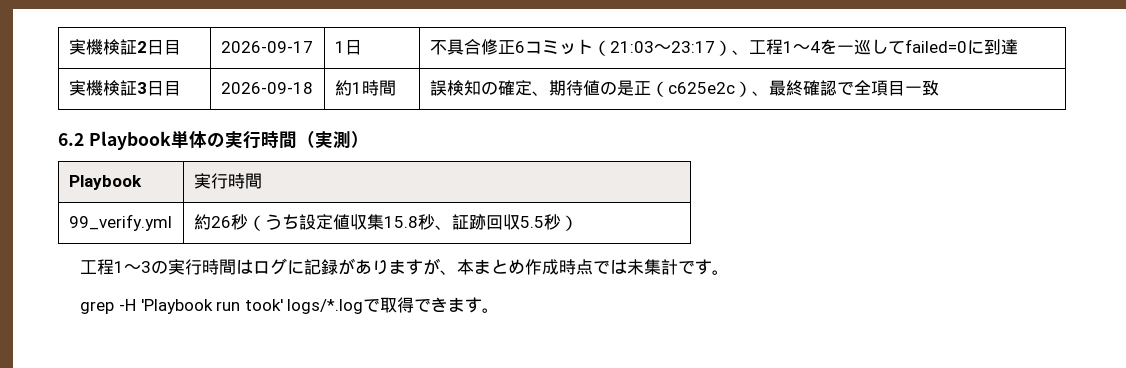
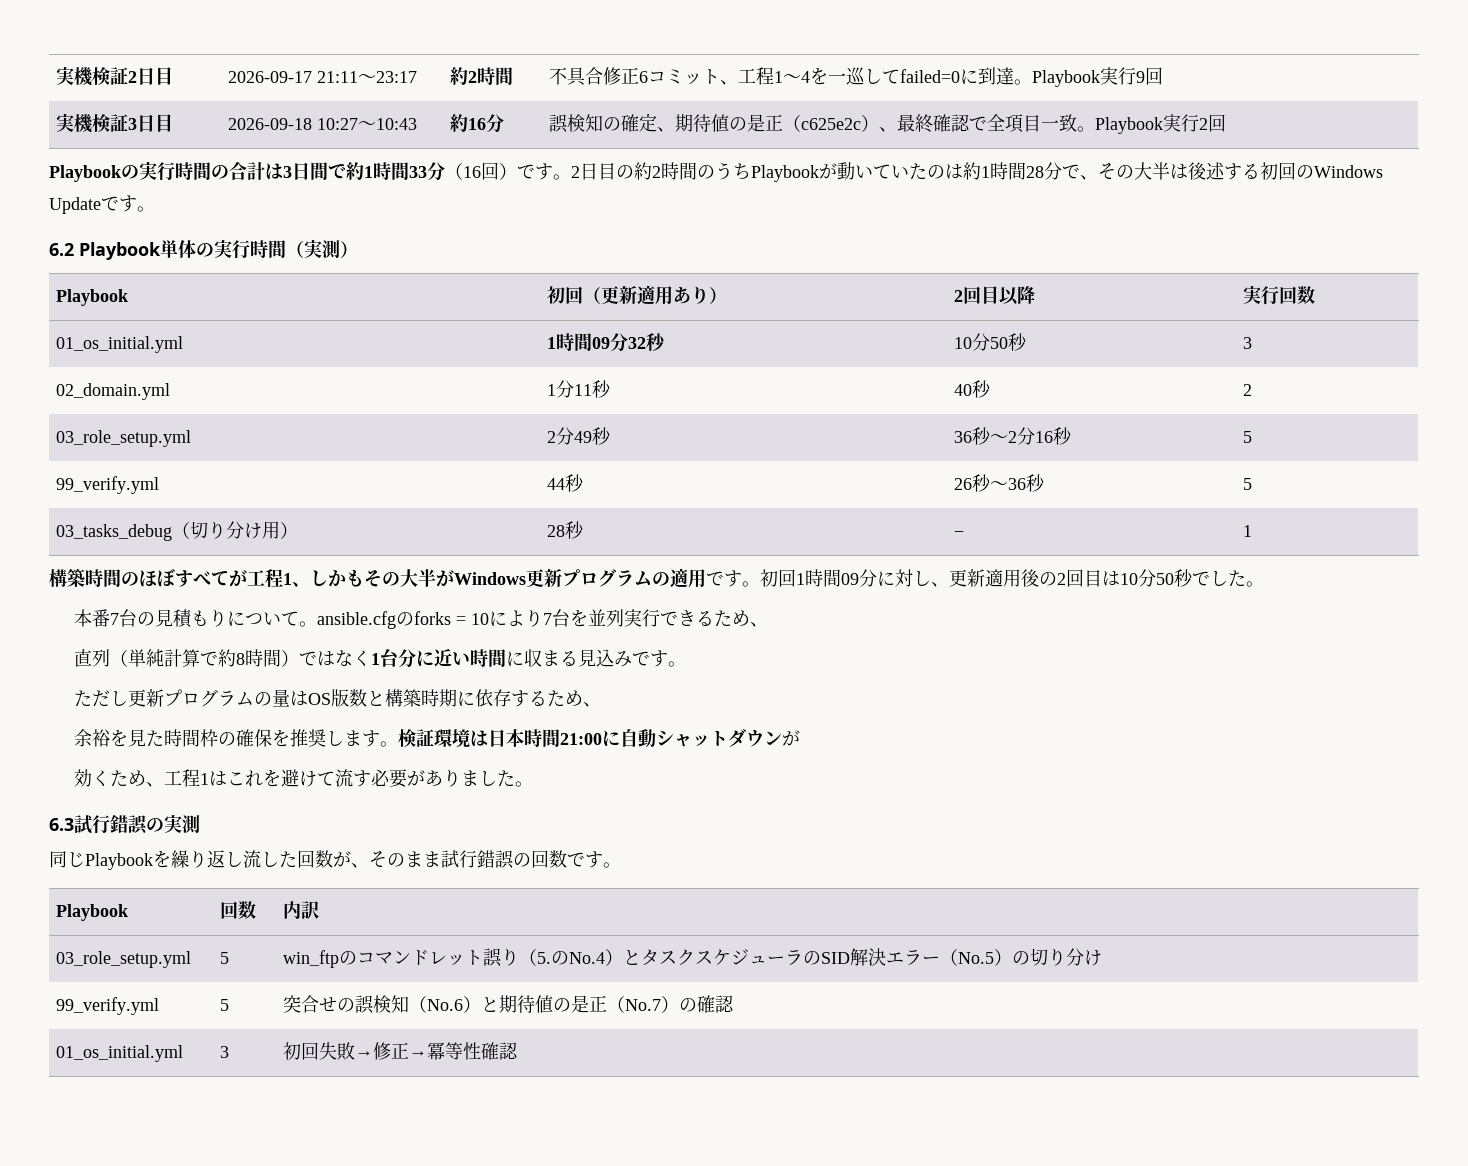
[334,39,362,55] | 1日 -> [317,71,418,83] [450,67,514,85] 21:11〜23:17 | 約2時間
[592,40,732,56] （21:03〜23:17） -> (721, 76) none
(1018, 47) none -> [1014,67,1164,87] 。Playbook実行9回
[334,80,396,96] | 約1時間 -> [317,118,418,130] [450,114,505,133] 10:27〜10:43 | 約16分
(939, 88) none -> [1077,114,1227,134] [49,162,1383,182] [49,195,155,214] 。Playbook実行2回 // Playbookの実行時間の合計は3日間で約1時間33分（16回）です。2日目の約2時間のうちPlaybookが動いていたのは約1時間28分で、その大半は後述する初回のWindows Updateです。
[193,173,262,189] [68,214,172,231] [193,214,578,231] [80,258,730,275] [80,297,500,314] 実行時間 // 99_verify.yml | 約26秒（うち設定値収集15.8秒、証跡回収5.5秒） // 工程1〜3の実行時間はログに記録がありますが、本まとめ作成時点では未集計です。 // grep -H 'Playbook run took' logs/*.logで取得できます。 -> [547,285,728,305] [954,286,1036,305] [1243,286,1316,305] [56,336,184,353] [547,333,667,352] [954,333,1028,351] [1243,337,1253,349] [56,383,171,400] [547,380,612,398] [954,380,992,398] [1243,384,1253,396] [56,430,192,447] [547,427,612,445] [954,427,1073,445] [1243,431,1253,443] [56,476,160,494] [547,474,585,492] [954,474,1046,492] [1243,478,1253,490] [56,521,299,541] [547,521,585,539] [954,531,965,537] [1243,525,1253,537] [49,568,1264,588] [73,609,768,629] [73,648,686,668] [73,689,601,707] [73,729,800,748] [73,769,533,788] [49,815,200,834] [49,850,621,870] [56,904,129,921] [220,901,257,919] [283,901,320,920] [56,951,192,968] [220,952,230,964] [283,948,1103,968] [56,997,160,1015] [220,999,230,1011] [283,995,735,1014] [56,1045,184,1062] [220,1046,230,1058] [283,1042,519,1060] 初回（更新適用あり） | 2回目以降 | 実行回数 // 01_os_initial.yml | 1時間09分32秒 | 10分50秒 | 3 // 02_domain.yml | 1分11秒 | 40秒 | 2 // 03_role_setup.yml | 2分49秒 | 36秒〜2分16秒 | 5 // 99_verify.yml | 44秒 | 26秒〜36秒 | 5 // 03_tasks_debug（切り分け用） | 28秒 | − | 1 // 構築時間のほぼすべてが工程1、しかもその大半がWindows更新プログラムの適用です。初回1時間09分に対し、更新適用後の2回目は10分50秒でした。 // 本番7台の見積もりについて。ansible.cfgのforks = 10により7台を並列実行できるため、 // 直列（単純計算で約8時間）ではなく1台分に近い時間に収まる見込みです。 // ただし更新プログラムの量はOS版数と構築時期に依存するため、 // 余裕を見た時間枠の確保を推奨します。検証環境は日本時間21:00に自動シャットダウンが // 効くため、工程1はこれを避けて流す必要がありました。 // 6.3試行錯誤の実測 // 同じPlaybookを繰り返し流した回数が、そのまま試行錯誤の回数です。 // Playbook | 回数 | 内訳 // 03_role_setup.yml | 5 | win_ftpのコマンドレット誤り（5.のNo.4）とタスクスケジューラのSID解決エラー（No.5）の切り分け // 99_verify.yml | 5 | 突合せの誤検知（No.6）と期待値の是正（No.7）の確認 // 01_os_initial.yml | 3 | 初回失敗→修正→冪等性確認

